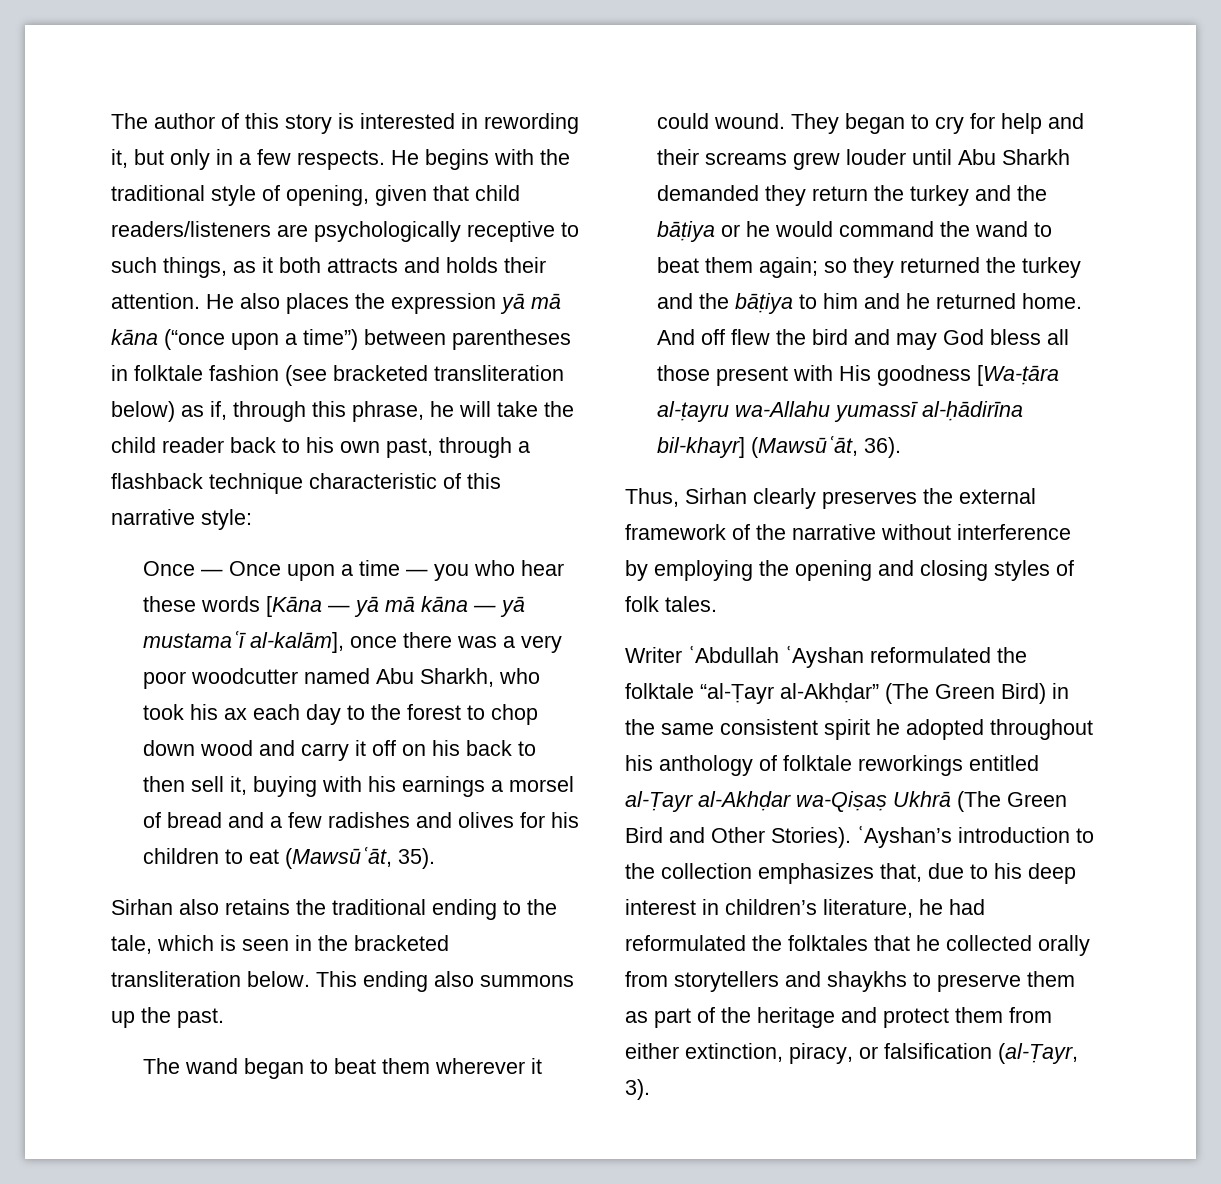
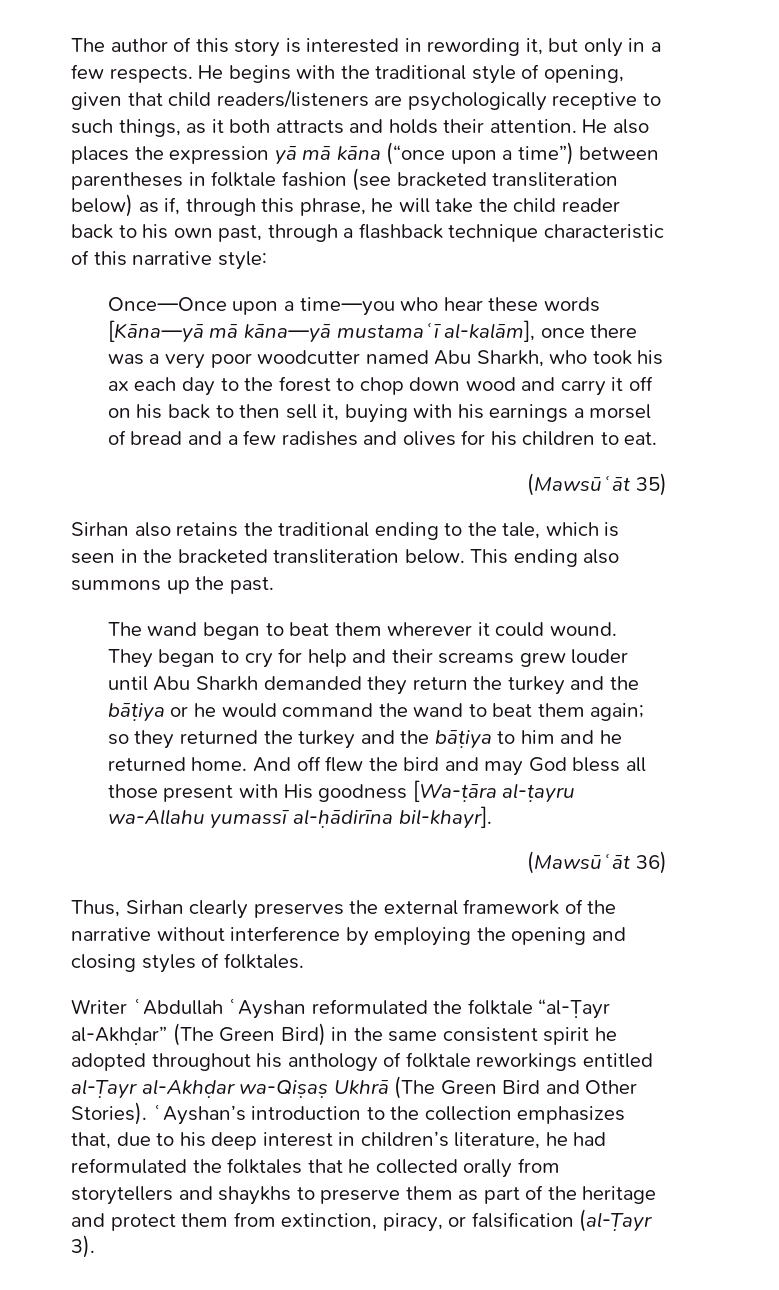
[143,560,565,581] [143,596,526,617] Once — Once upon a time — you who hear these words [Kāna — yā mā kāna — yā -> [107,297,600,316] [107,320,332,343] Once—Once upon a time—you who hear these words [Kāna—yā mā kāna—yā
[249,846,436,869] eat (Mawsūʿāt, 35). -> [624,432,658,445] [527,473,667,496] eat. // (Mawsūʿāt 35)
[657,435,902,458] bil-khayr] (Mawsūʿāt, 36). -> [398,806,492,829] [527,851,667,874] bil-khayr]. // (Mawsūʿāt 36)
[625,596,717,612] folk tales. -> [223,953,304,969] folktales.
[625,1043,679,1059] either -> (276, 1219) none
[998,1043,1078,1064] (al-Ṭayr, -> [579,1209,653,1232] (al-Ṭayr

